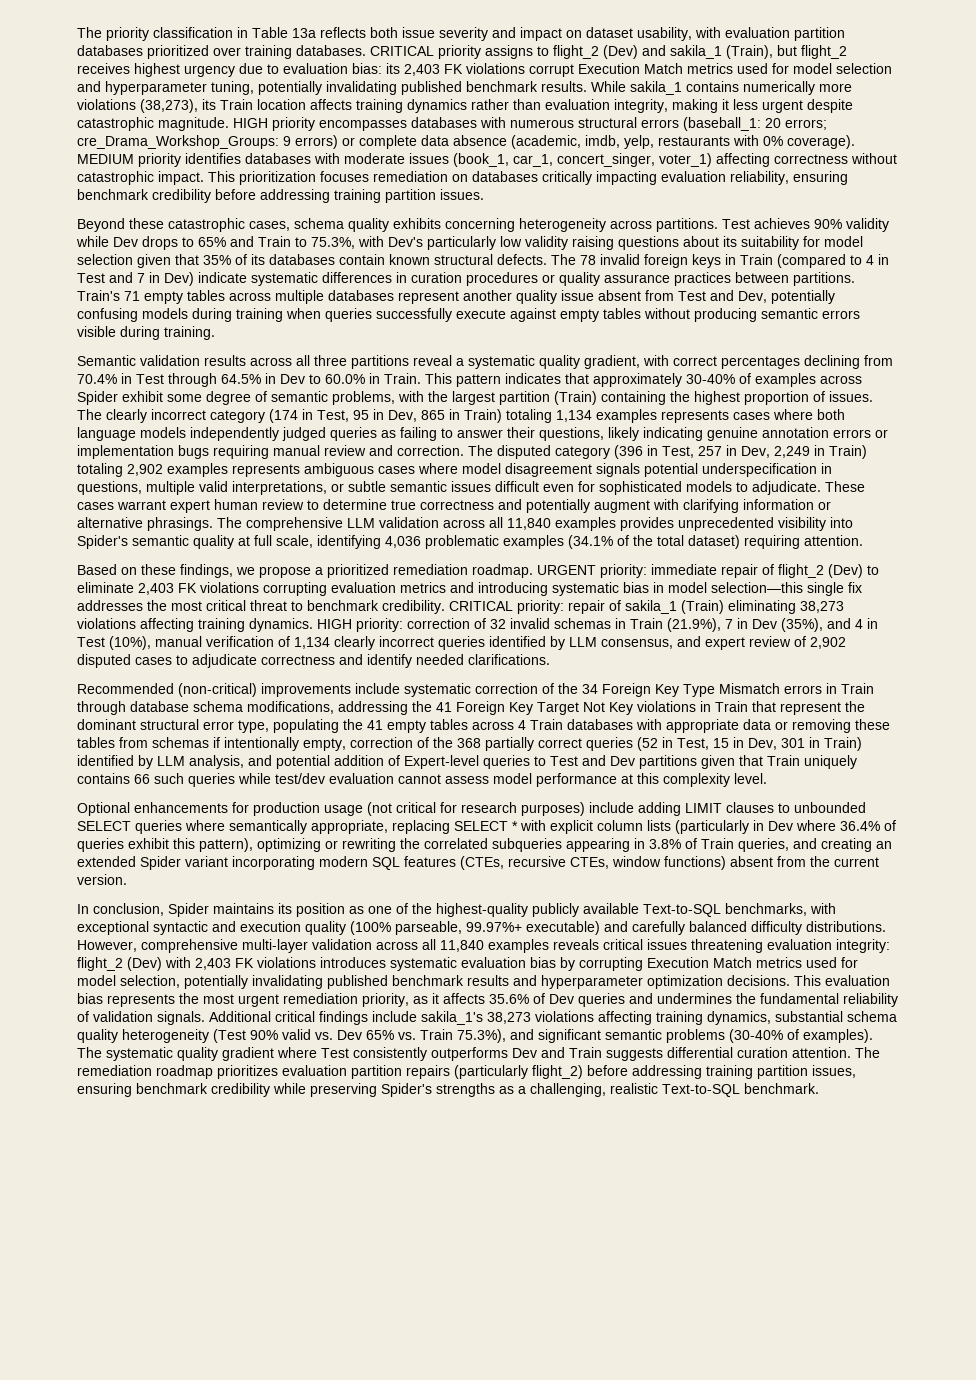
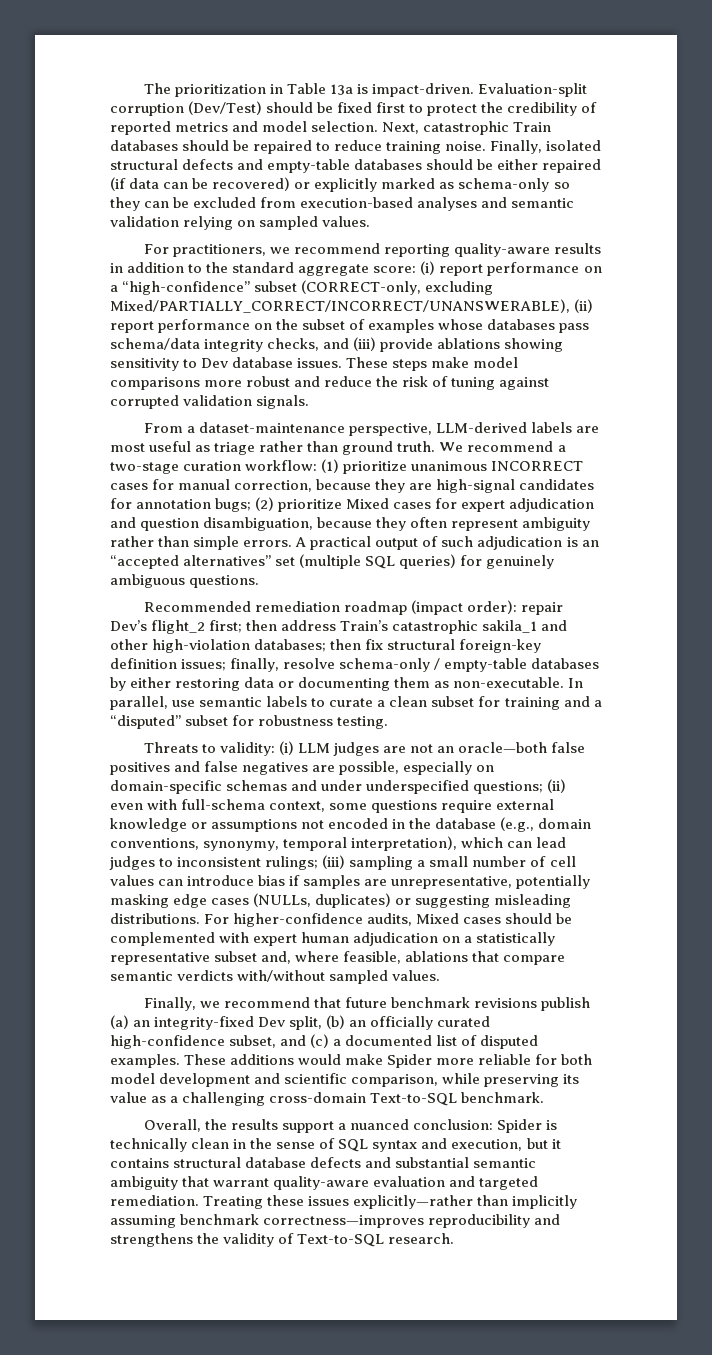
[77,27,233,41] The priority classification -> [143,83,266,97] The prioritization
[320,27,845,41] [77,45,847,59] [77,63,892,77] [77,81,852,95] [77,99,853,113] [77,117,827,131] [77,135,855,149] [77,153,897,167] [77,171,848,185] [77,189,484,203] [77,218,889,232] [76,236,863,250] [77,254,889,268] [77,272,855,286] [77,290,835,304] [77,308,860,322] [77,326,215,340] [77,355,893,369] [77,373,862,387] [77,391,873,405] [77,409,845,423] [77,427,888,441] [77,445,867,459] [77,463,832,477] [77,481,865,495] [77,499,831,513] [77,517,853,531] [77,535,863,549] [77,564,879,578] [77,582,862,596] [77,600,844,614] [77,618,878,632] [77,636,846,650] [77,654,550,668] [77,683,874,697] [77,701,865,715] [77,719,890,733] [77,737,862,751] [77,755,857,769] [77,773,767,787] [77,802,866,816] [77,820,896,834] [77,838,892,852] [77,856,879,870] [77,874,127,885] [77,903,836,917] [77,921,886,935] [77,939,890,953] [77,957,858,971] [77,975,890,989] [77,993,898,1007] [77,1011,897,1025] [77,1029,873,1043] [77,1047,880,1061] [77,1065,856,1079] [77,1083,819,1097] reflects both issue severity and impact on dataset usability, with evaluation partition databases prioritized over training databases. CRITICAL priority assigns to flight_2 (Dev) and sakila_1 (Train), but flight_2 receives highest urgency due to evaluation bias: its 2,403 FK violations corrupt Execution Match metrics used for model selection and hyperparameter tuning, potentially invalidating published benchmark results. While sakila_1 contains numerically more violations (38,273), its Train location affects training dynamics rather than evaluation integrity, making it less urgent despite catastrophic magnitude. HIGH priority encompasses databases with numerous structural errors (baseball_1: 20 errors; cre_Drama_Workshop_Groups: 9 errors) or complete data absence (academic, imdb, yelp, restaurants with 0% coverage). MEDIUM priority identifies databases with moderate issues (book_1, car_1, concert_singer, voter_1) affecting correctness without catastrophic impact. This prioritization focuses remediation on databases critically impacting evaluation reliability, ensuring benchmark credibility before addressing training partition issues. // Beyond these catastrophic cases, schema quality exhibits concerning heterogeneity across partitions. Test achieves 90% validity while Dev drops to 65% and Train to 75.3%, with Dev's particularly low validity raising questions about its suitability for model selection given that 35% of its databases contain known structural defects. The 78 invalid foreign keys in Train (compared to 4 in Test and 7 in Dev) indicate systematic differences in curation procedures or quality assurance practices between partitions. Train's 71 empty tables across multiple databases represent another quality issue absent from Test and Dev, potentially confusing models during training when queries successfully execute against empty tables without producing semantic errors visible during training. // Semantic validation results across all three partitions reveal a systematic quality gradient, with correct percentages declining from 70.4% in Test through 64.5% in Dev to 60.0% in Train. This pattern indicates that approximately 30-40% of examples across Spider exhibit some degree of semantic problems, with the largest partition (Train) containing the highest proportion of issues. The clearly incorrect category (174 in Test, 95 in Dev, 865 in Train) totaling 1,134 examples represents cases where both language models independently judged queries as failing to answer their questions, likely indicating genuine annotation errors or implementation bugs requiring manual review and correction. The disputed category (396 in Test, 257 in Dev, 2,249 in Train) totaling 2,902 examples represents ambiguous cases where model disagreement signals potential underspecification in questions, multiple valid interpretations, or subtle semantic issues difficult even for sophisticated models to adjudicate. These cases warrant expert human review to determine true correctness and potentially augment with clarifying information or alternative phrasings. The comprehensive LLM validation across all 11,840 examples provides unprecedented visibility into Spider's semantic quality at full scale, identifying 4,036 problematic examples (34.1% of the total dataset) requiring attention. // Based on these findings, we propose a prioritized remediation roadmap. URGENT priority: immediate repair of flight_2 (Dev) to eliminate 2,403 FK violations corrupting evaluation metrics and introducing systematic bias in model selection—this single fix addresses the most critical threat to benchmark credibility. CRITICAL priority: repair of sakila_1 (Train) eliminating 38,273 violations affecting training dynamics. HIGH priority: correction of 32 invalid schemas in Train (21.9%), 7 in Dev (35%), and 4 in Test (10%), manual verification of 1,134 clearly incorrect queries identified by LLM consensus, and expert review of 2,902 disputed cases to adjudicate correctness and identify needed clarifications. // Recommended (non-critical) improvements include systematic correction of the 34 Foreign Key Type Mismatch errors in Train through database schema modifications, addressing the 41 Foreign Key Target Not Key violations in Train that represent the dominant structural error type, populating the 41 empty tables across 4 Train databases with appropriate data or removing these tables from schemas if intentionally empty, correction of the 368 partially correct queries (52 in Test, 15 in Dev, 301 in Train) identified by LLM analysis, and potential addition of Expert-level queries to Test and Dev partitions given that Train uniquely contains 66 such queries while test/dev evaluation cannot assess model performance at this complexity level. // Optional enhancements for production usage (not critical for research purposes) include adding LIMIT clauses to unbounded SELECT queries where semantically appropriate, replacing SELECT * with explicit column lists (particularly in Dev where 36.4% of queries exhibit this pattern), optimizing or rewriting the correlated subqueries appearing in 3.8% of Train queries, and creating an extended Spider variant incorporating modern SQL features (CTEs, recursive CTEs, window functions) absent from the current version. // In conclusion, Spider maintains its position as one of the highest-quality publicly available Text-to-SQL benchmarks, with exceptional syntactic and execution quality (100% parseable, 99.97%+ executable) and carefully balanced difficulty distributions. However, comprehensive multi-layer validation across all 11,840 examples reveals critical issues threatening evaluation integrity: flight_2 (Dev) with 2,403 FK violations introduces systematic evaluation bias by corrupting Execution Match metrics used for model selection, potentially invalidating published benchmark results and hyperparameter optimization decisions. This evaluation bias represents the most urgent remediation priority, as it affects 35.6% of Dev queries and undermines the fundamental reliability of validation signals. Additional critical findings include sakila_1's 38,273 violations affecting training dynamics, substantial schema quality heterogeneity (Test 90% valid vs. Dev 65% vs. Train 75.3%), and significant semantic problems (30-40% of examples). The systematic quality gradient where Test consistently outperforms Dev and Train suggests differential curation attention. The remediation roadmap prioritizes evaluation partition repairs (particularly flight_2) before addressing training partition issues, ensuring benchmark credibility while preserving Spider's strengths as a challenging, realistic Text-to-SQL benchmark. -> [357,83,588,97] [110,101,598,116] [110,121,552,135] [110,140,602,154] [110,159,602,173] [110,177,570,192] [110,197,575,211] [110,216,371,230] [143,243,602,257] [110,261,602,276] [110,280,494,295] [110,299,594,313] [110,319,590,333] [110,337,564,352] [110,357,519,371] [110,376,550,390] [110,395,310,409] [143,422,600,436] [110,441,566,455] [110,459,584,474] [110,479,595,493] [110,497,595,512] [110,517,591,531] [110,536,599,550] [110,554,555,569] [110,574,260,588] [143,600,564,615] [110,620,568,634] [110,639,542,653] [110,658,600,672] [110,677,584,691] [110,696,602,710] [110,715,389,729] [143,741,586,756] [110,761,495,775] [110,779,567,794] [110,799,555,813] [110,817,592,832] [110,836,567,851] [109,855,576,870] [110,875,591,889] [110,893,572,908] [110,913,573,927] [110,932,556,946] [110,951,566,965] [110,970,441,984] [143,997,591,1011] [110,1015,491,1030] [110,1034,539,1049] [110,1054,593,1068] [110,1073,580,1087] [110,1092,545,1106] [143,1119,558,1133] [110,1138,561,1152] [110,1157,537,1168] [110,1176,539,1190] [110,1195,578,1209] [110,1214,561,1228] [110,1233,455,1247] is impact-driven. Evaluation-split corruption (Dev/Test) should be fixed first to protect the credibility of reported metrics and model selection. Next, catastrophic Train databases should be repaired to reduce training noise. Finally, isolated structural defects and empty-table databases should be either repaired (if data can be recovered) or explicitly marked as schema-only so they can be excluded from execution-based analyses and semantic validation relying on sampled values. // For practitioners, we recommend reporting quality-aware results in addition to the standard aggregate score: (i) report performance on a “high-confidence” subset (CORRECT-only, excluding Mixed/PARTIALLY_CORRECT/INCORRECT/UNANSWERABLE), (ii) report performance on the subset of examples whose databases pass schema/data integrity checks, and (iii) provide ablations showing sensitivity to Dev database issues. These steps make model comparisons more robust and reduce the risk of tuning against corrupted validation signals. // From a dataset-maintenance perspective, LLM-derived labels are most useful as triage rather than ground truth. We recommend a two-stage curation workflow: (1) prioritize unanimous INCORRECT cases for manual correction, because they are high-signal candidates for annotation bugs; (2) prioritize Mixed cases for expert adjudication and question disambiguation, because they often represent ambiguity rather than simple errors. A practical output of such adjudication is an “accepted alternatives” set (multiple SQL queries) for genuinely ambiguous questions. // Recommended remediation roadmap (impact order): repair Dev’s flight_2 first; then address Train’s catastrophic sakila_1 and other high-violation databases; then fix structural foreign-key definition issues; finally, resolve schema-only / empty-table databases by either restoring data or documenting them as non-executable. In parallel, use semantic labels to curate a clean subset for training and a “disputed” subset for robustness testing. // Threats to validity: (i) LLM judges are not an oracle—both false positives and false negatives are possible, especially on domain-specific schemas and under underspecified questions; (ii) even with full-schema context, some questions require external knowledge or assumptions not encoded in the database (e.g., domain conventions, synonymy, temporal interpretation), which can lead judges to inconsistent rulings; (iii) sampling a small number of cell values can introduce bias if samples are unrepresentative, potentially masking edge cases (NULLs, duplicates) or suggesting misleading distributions. For higher-confidence audits, Mixed cases should be complemented with expert human adjudication on a statistically representative subset and, where feasible, ablations that compare semantic verdicts with/without sampled values. // Finally, we recommend that future benchmark revisions publish (a) an integrity-fixed Dev split, (b) an officially curated high-confidence subset, and (c) a documented list of disputed examples. These additions would make Spider more reliable for both model development and scientific comparison, while preserving its value as a challenging cross-domain Text-to-SQL benchmark. // Overall, the results support a nuanced conclusion: Spider is technically clean in the sense of SQL syntax and execution, but it contains structural database defects and substantial semantic ambiguity that warrant quality-aware evaluation and targeted remediation. Treating these issues explicitly—rather than implicitly assuming benchmark correctness—improves reproducibility and strengthens the validity of Text-to-SQL research.

